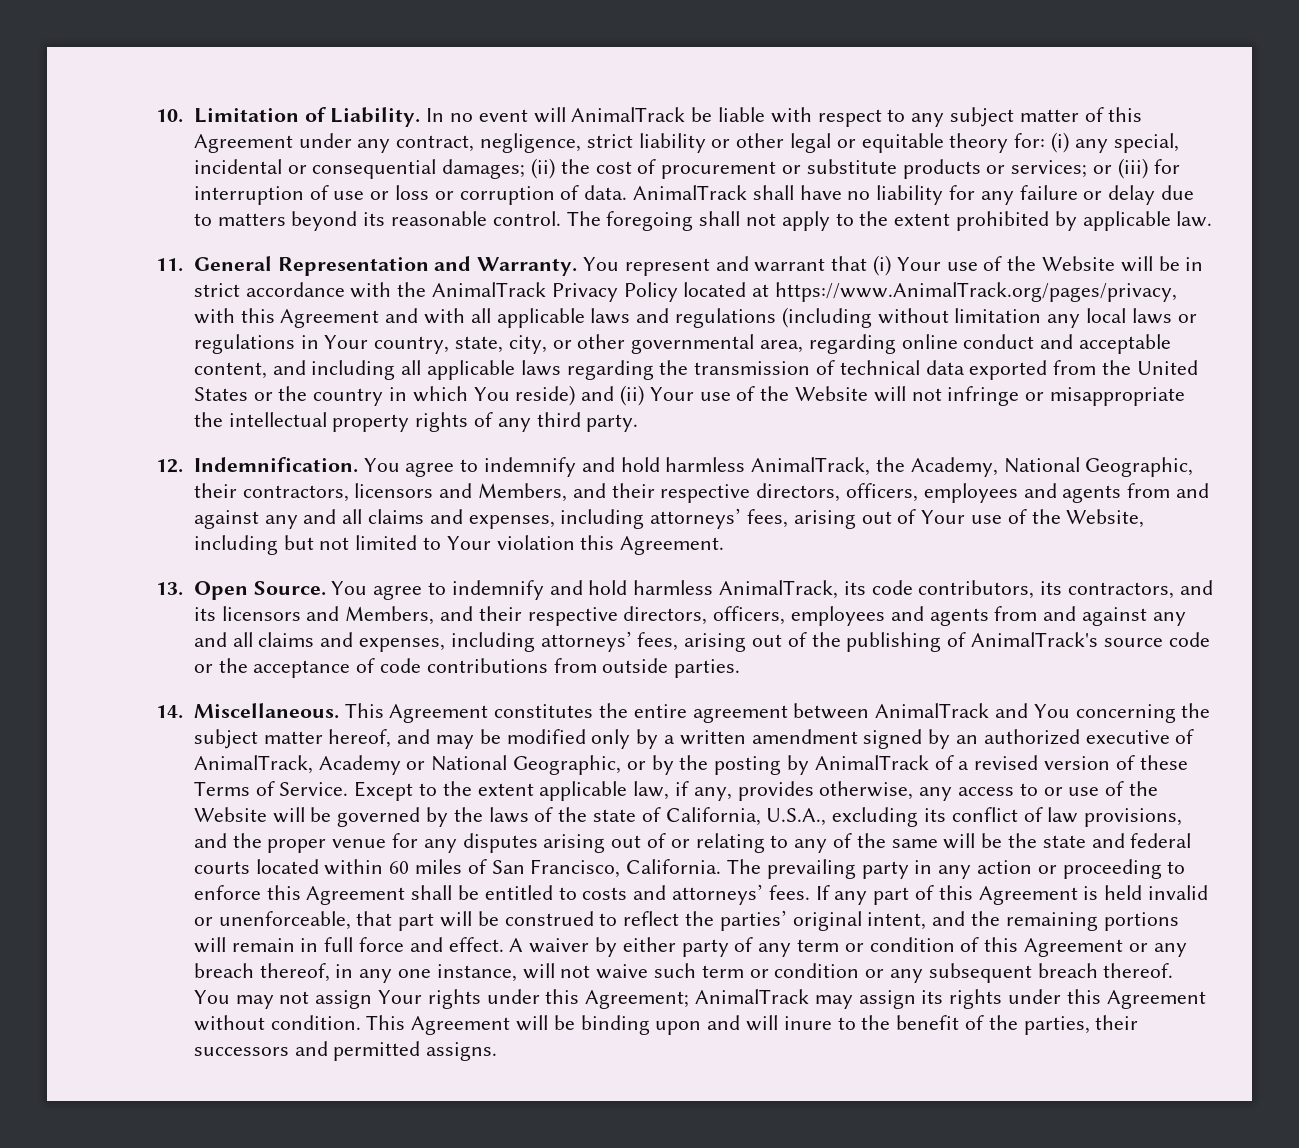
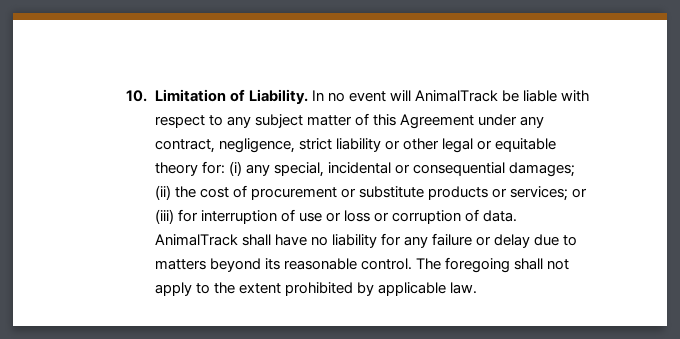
[155,255,1204,276] [193,282,1177,302] [193,307,1197,328] [193,334,1172,354] [193,360,1198,380] [193,385,1186,406] [193,412,639,432] [155,457,1194,477] [193,483,1210,503] [193,508,1145,529] [193,535,725,555] [155,580,1213,600] [193,606,1186,626] [193,631,1210,652] [193,658,741,678] [155,703,1211,723] [193,729,1195,749] [193,755,1188,775] [193,781,1159,801] [193,807,1183,827] [193,833,1192,853] [193,859,1186,879] [193,884,1209,905] [193,910,1179,931] [193,937,1187,957] [193,963,1174,983] [193,989,1206,1009] [193,1015,1139,1035] [193,1041,498,1061] // 11. General Representation and Warranty. You represent and warrant that (i) Your use of the Website will be in strict accordance with the AnimalTrack Privacy Policy located at https://www.AnimalTrack.org/pages/privacy, with this Agreement and with all applicable laws and regulations (including without limitation any local laws or regulations in Your country, state, city, or other governmental area, regarding online conduct and acceptable content, and including all applicable laws regarding the transmission of technical data exported from the United States or the country in which You reside) and (ii) Your use of the Website will not infringe or misappropriate the intellectual property rights of any third party. // 12. Indemnification. You agree to indemnify and hold harmless AnimalTrack, the Academy, National Geographic, their contractors, licensors and Members, and their respective directors, officers, employees and agents from and against any and all claims and expenses, including attorneys’ fees, arising out of Your use of the Website, including but not limited to Your violation this Agreement. // 13. Open Source. You agree to indemnify and hold harmless AnimalTrack, its code contributors, its contractors, and its licensors and Members, and their respective directors, officers, employees and agents from and against any and all claims and expenses, including attorneys’ fees, arising out of the publishing of AnimalTrack's source code or the acceptance of code contributions from outside parties. // 14. Miscellaneous. This Agreement constitutes the entire agreement between AnimalTrack and You concerning the subject matter hereof, and may be modified only by a written amendment signed by an authorized executive of AnimalTrack, Academy or National Geographic, or by the posting by AnimalTrack of a revised version of these Terms of Service. Except to the extent applicable law, if any, provides otherwise, any access to or use of the Website will be governed by the laws of the state of California, U.S.A., excluding its conflict of law provisions, and the proper venue for any disputes arising out of or relating to any of the same will be the state and federal courts located within 60 miles of San Francisco, California. The prevailing party in any action or proceeding to enforce this Agreement shall be entitled to costs and attorneys’ fees. If any part of this Agreement is held invalid or unenforceable, that part will be construed to reflect the parties’ original intent, and the remaining portions will remain in full force and effect. A waiver by either party of any term or condition of this Agreement or any breach thereof, in any one instance, will not waive such term or condition or any subsequent breach thereof. You may not assign Your rights under this Agreement; AnimalTrack may assign its rights under this Agreement without condition. This Agreement will be binding upon and will inure to the benefit of the parties, their successors and permitted assigns. -> (477, 288) none

